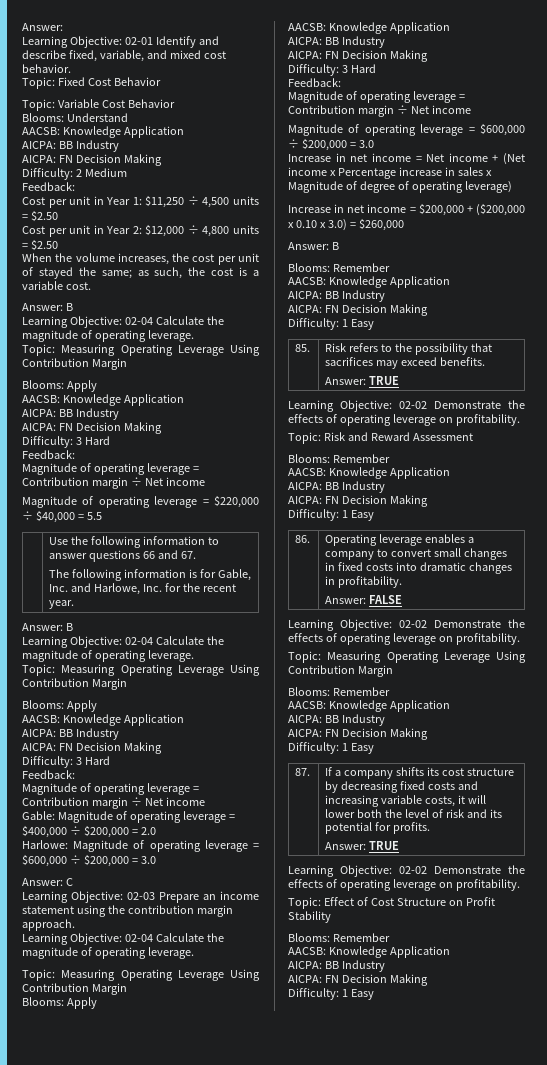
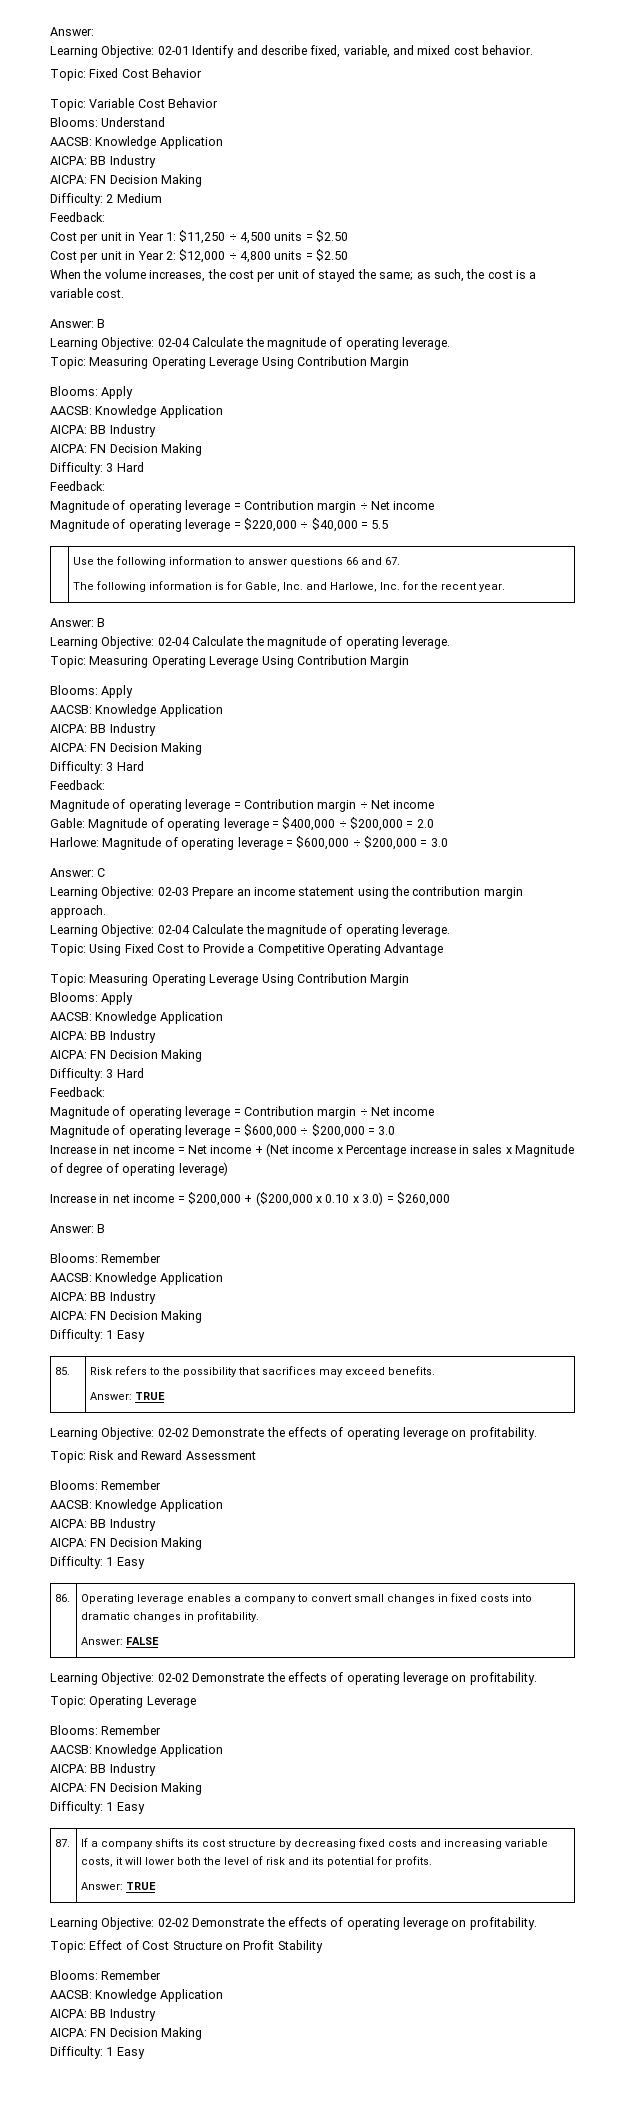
(194, 953) none -> [50,943,444,956] // Topic: Using Fixed Cost to Provide a Competitive Operating Advantage
[327,651,526,663] [288,665,393,677] Measuring Operating Leverage Using Contribution Margin -> [89,1696,196,1708] Operating Leverage

